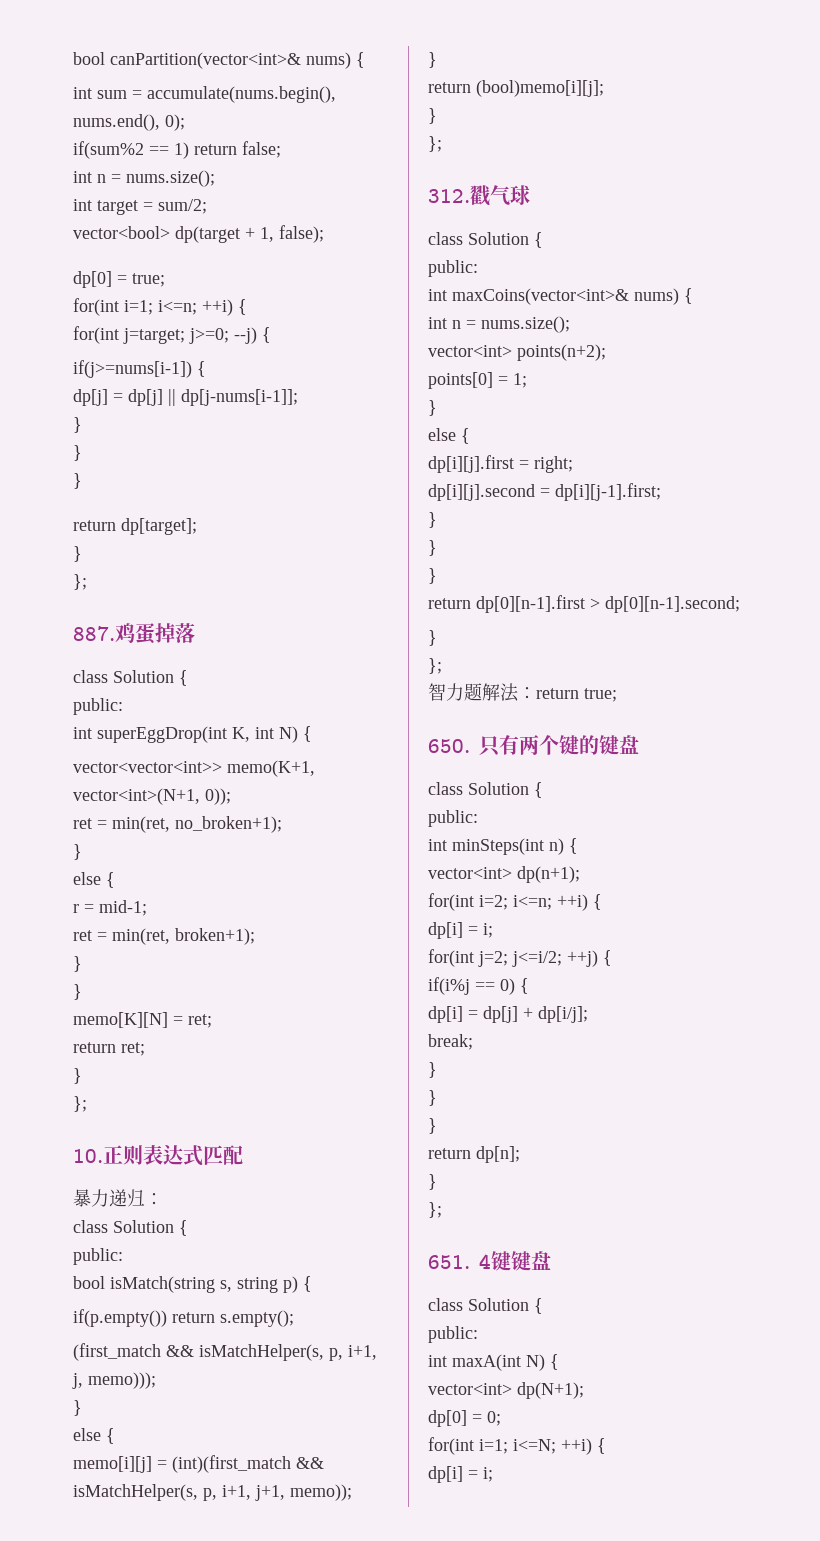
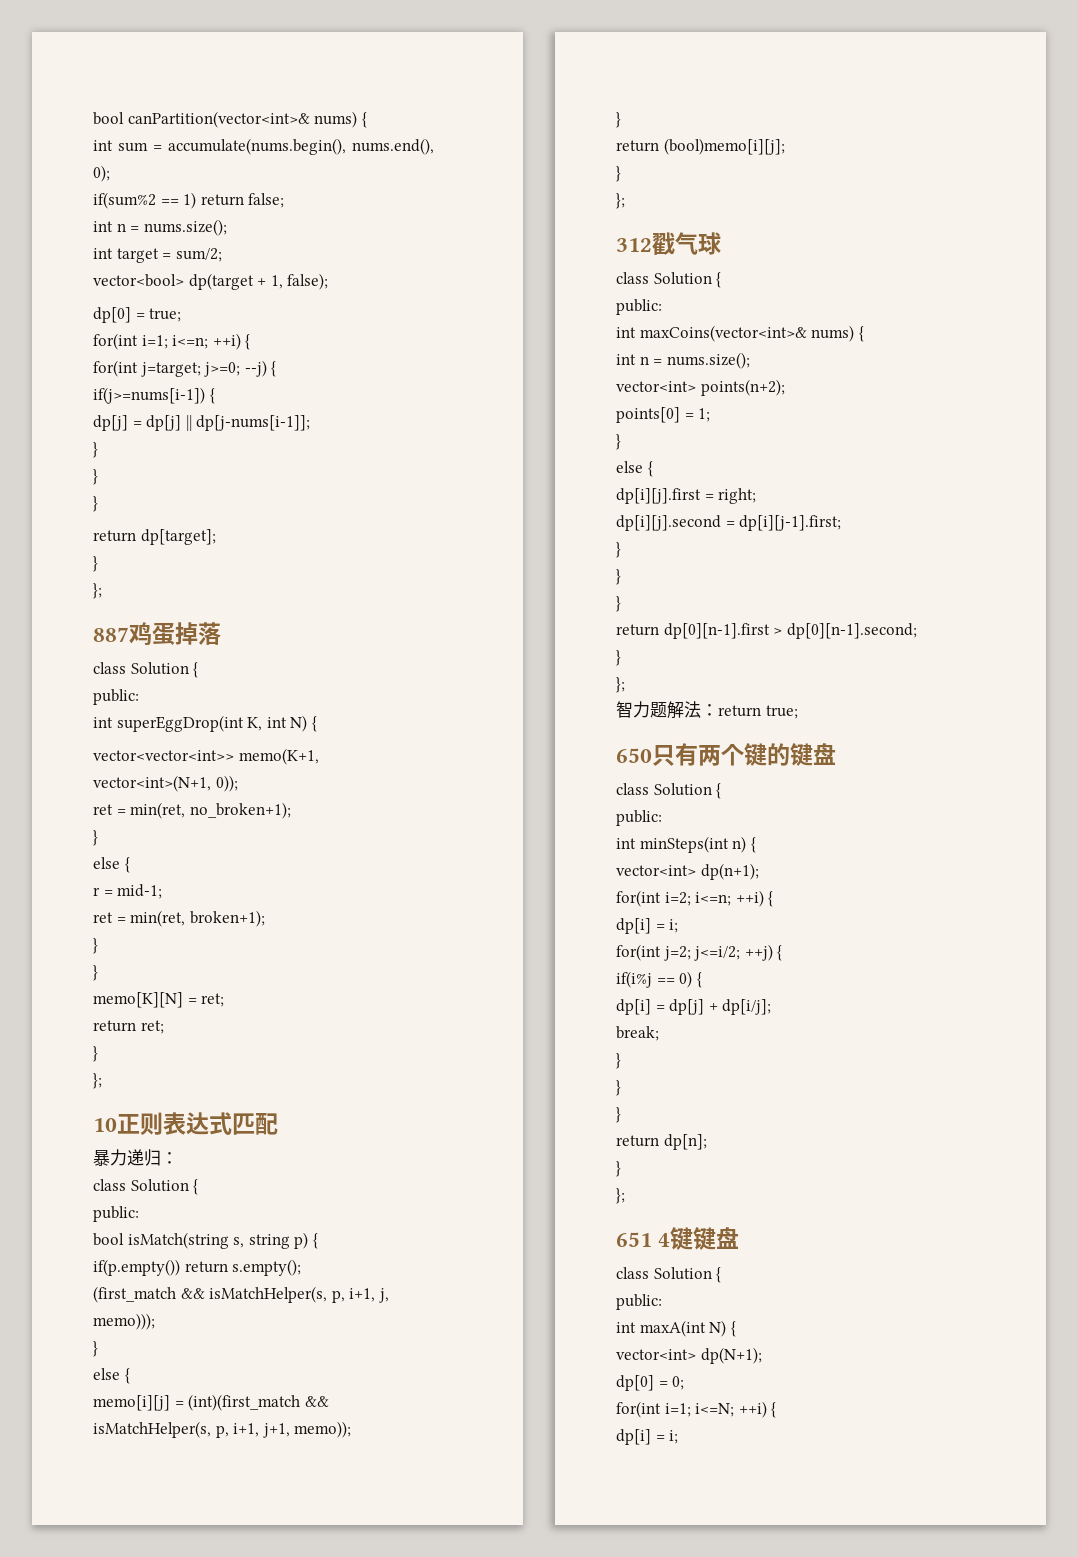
[73,626,115,641] 887. -> [93,627,129,642] 887
[73,1149,103,1163] 10. -> [93,1118,117,1132] 10
[428,189,470,203] 312. -> [616,238,652,252] 312
[428,739,470,753] 650. -> [616,748,652,763] 650
[428,1255,470,1269] 651. -> [616,1232,652,1247] 651

